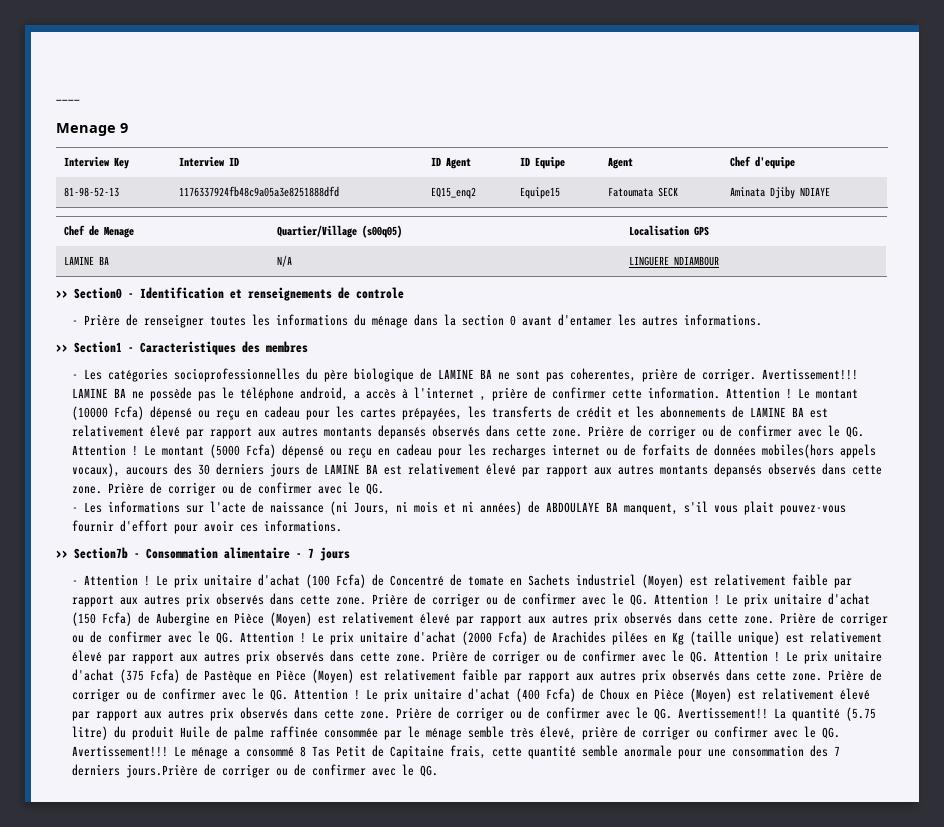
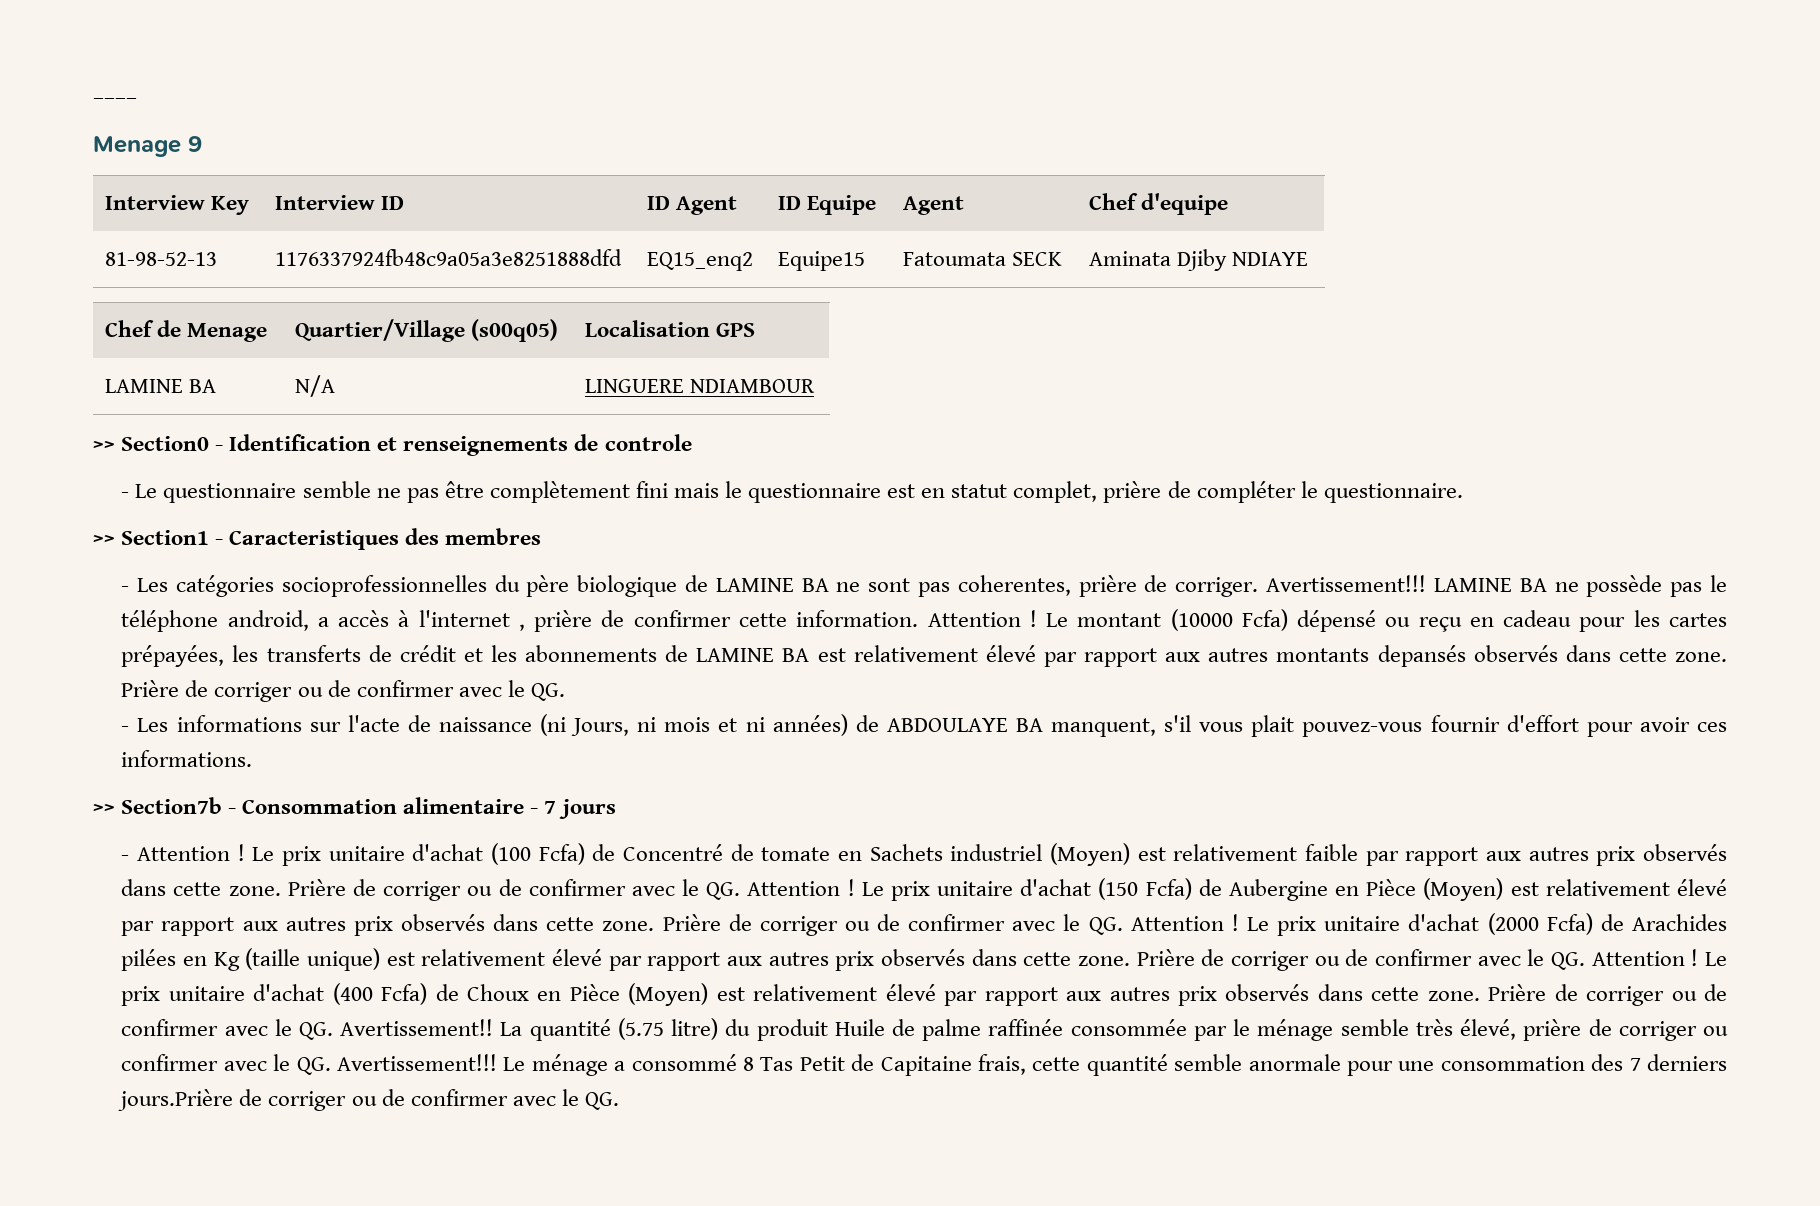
[83,314,762,328] Prière de renseigner toutes les informations du ménage dans la section 0 avant d'entamer les autres informations. -> [135,481,1463,503] Le questionnaire semble ne pas être complètement fini mais le questionnaire est en statut complet, prière de compléter le questionnaire.
[71,444,876,458] [71,463,882,477] [71,482,384,496] Attention ! Le montant (5000 Fcfa) dépensé ou reçu en cadeau pour les recharges internet ou de forfaits de données mobiles(hors appels vocaux), aucours des 30 derniers jours de LAMINE BA est relativement élevé par rapport aux autres montants depansés observés dans cette zone. Prière de corriger ou de confirmer avec le QG. -> (565, 692) none
[119,669,882,683] [71,688,510,702] (375 Fcfa) de Pastèque en Pièce (Moyen) est relativement faible par rapport aux autres prix observés dans cette zone. Prière de corriger ou de confirmer avec le QG. Attention ! Le prix unitaire d'achat -> (325, 992) none

